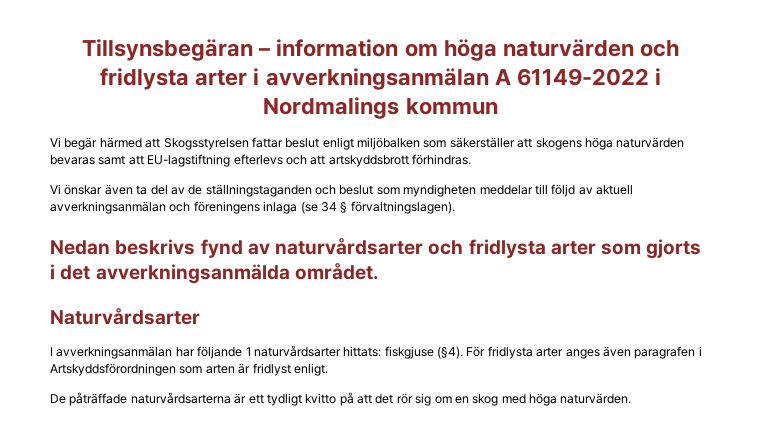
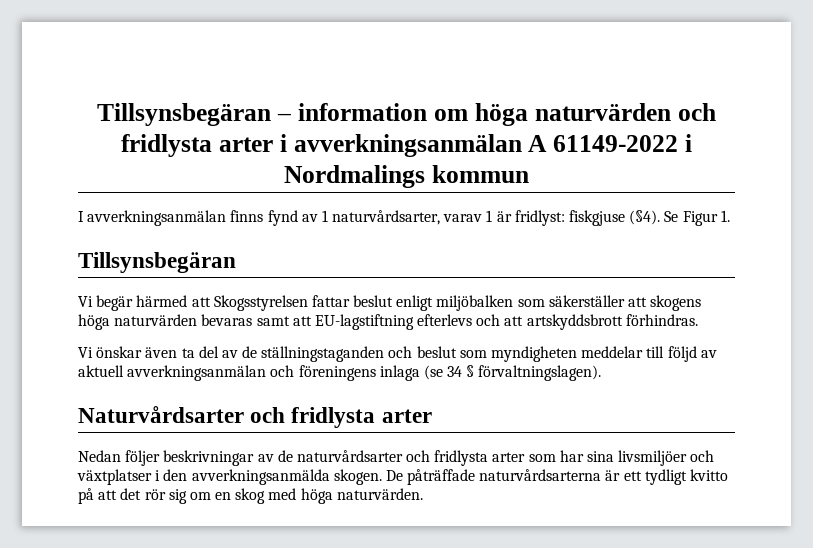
(498, 106) none -> [78,210,730,226] [78,252,236,273] // I avverkningsanmälan finns fynd av 1 naturvårdsarter, varav 1 är fridlyst: fiskgjuse (§4). Se Figur 1. // Tillsynsbegäran
[50,239,270,258] Nedan beskrivs fynd av -> [78,406,432,428] [78,450,293,466] Naturvårdsarter och fridlysta arter // Nedan följer beskrivningar av de
[646,239,702,259] [50,263,379,284] [50,308,200,325] [50,345,702,359] [50,363,328,376] gjorts i det avverkningsanmälda området. // Naturvårdsarter // I avverkningsanmälan har följande 1 naturvårdsarter hittats: fiskgjuse (§4). För fridlysta arter anges även paragrafen i Artskyddsförordningen som arten är fridlyst enligt. // -> [559,450,715,466] [77,469,382,485] har sina livsmiljöer och växtplatser i den avverkningsanmälda skogen.

